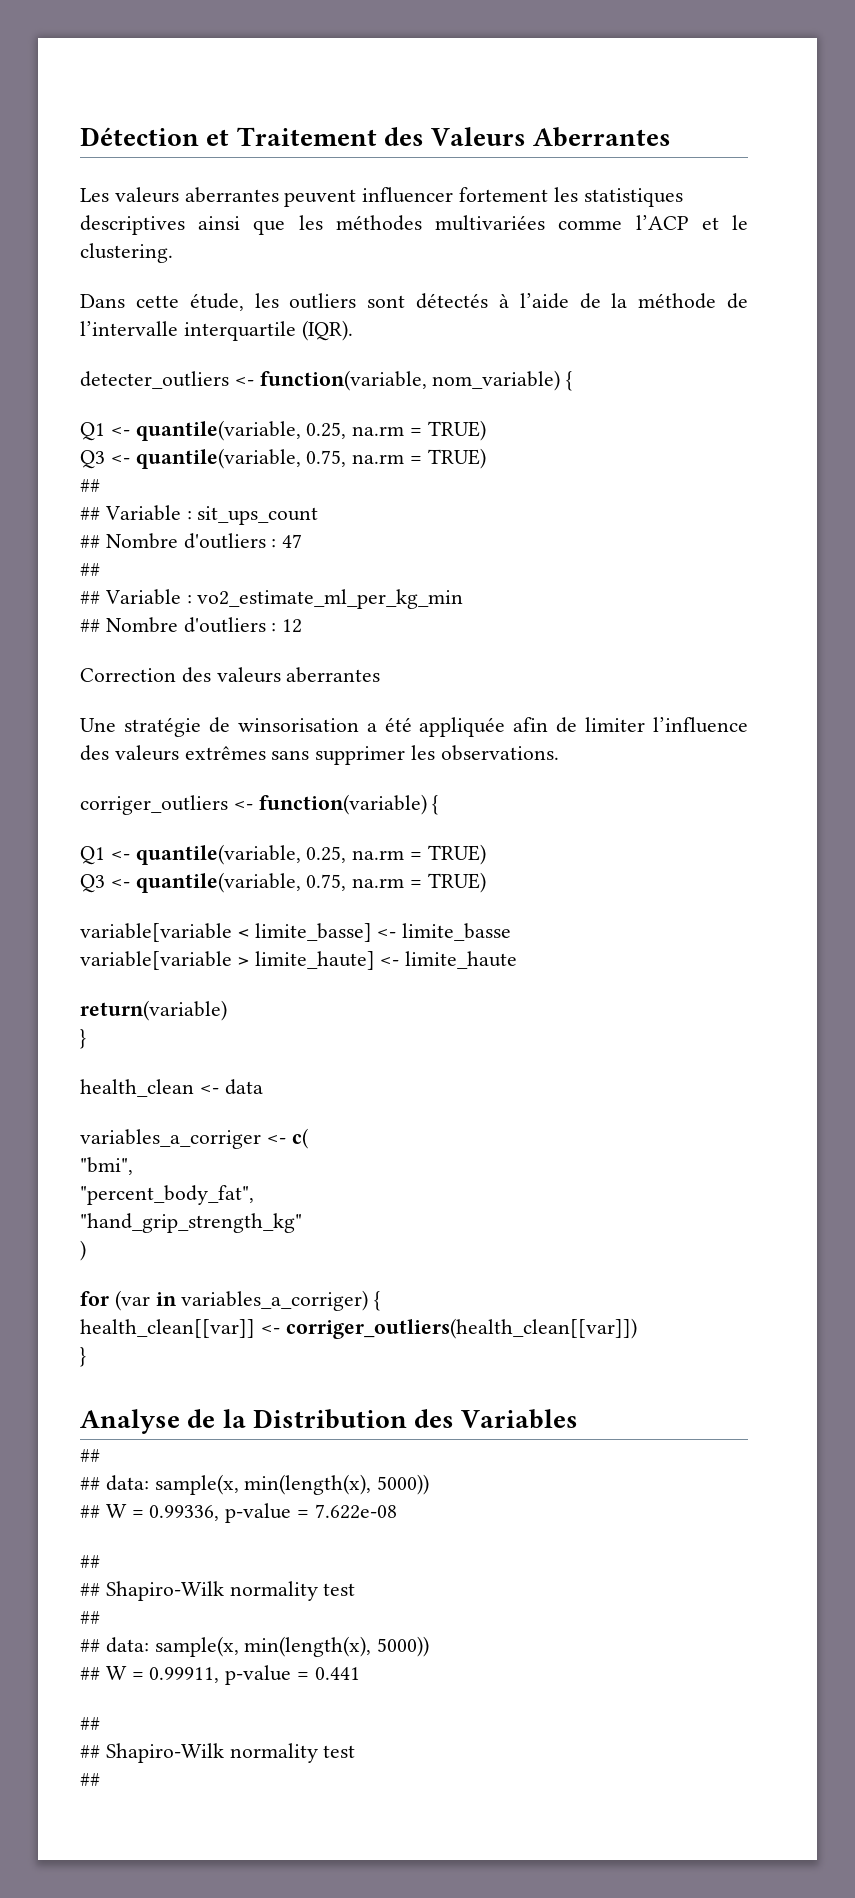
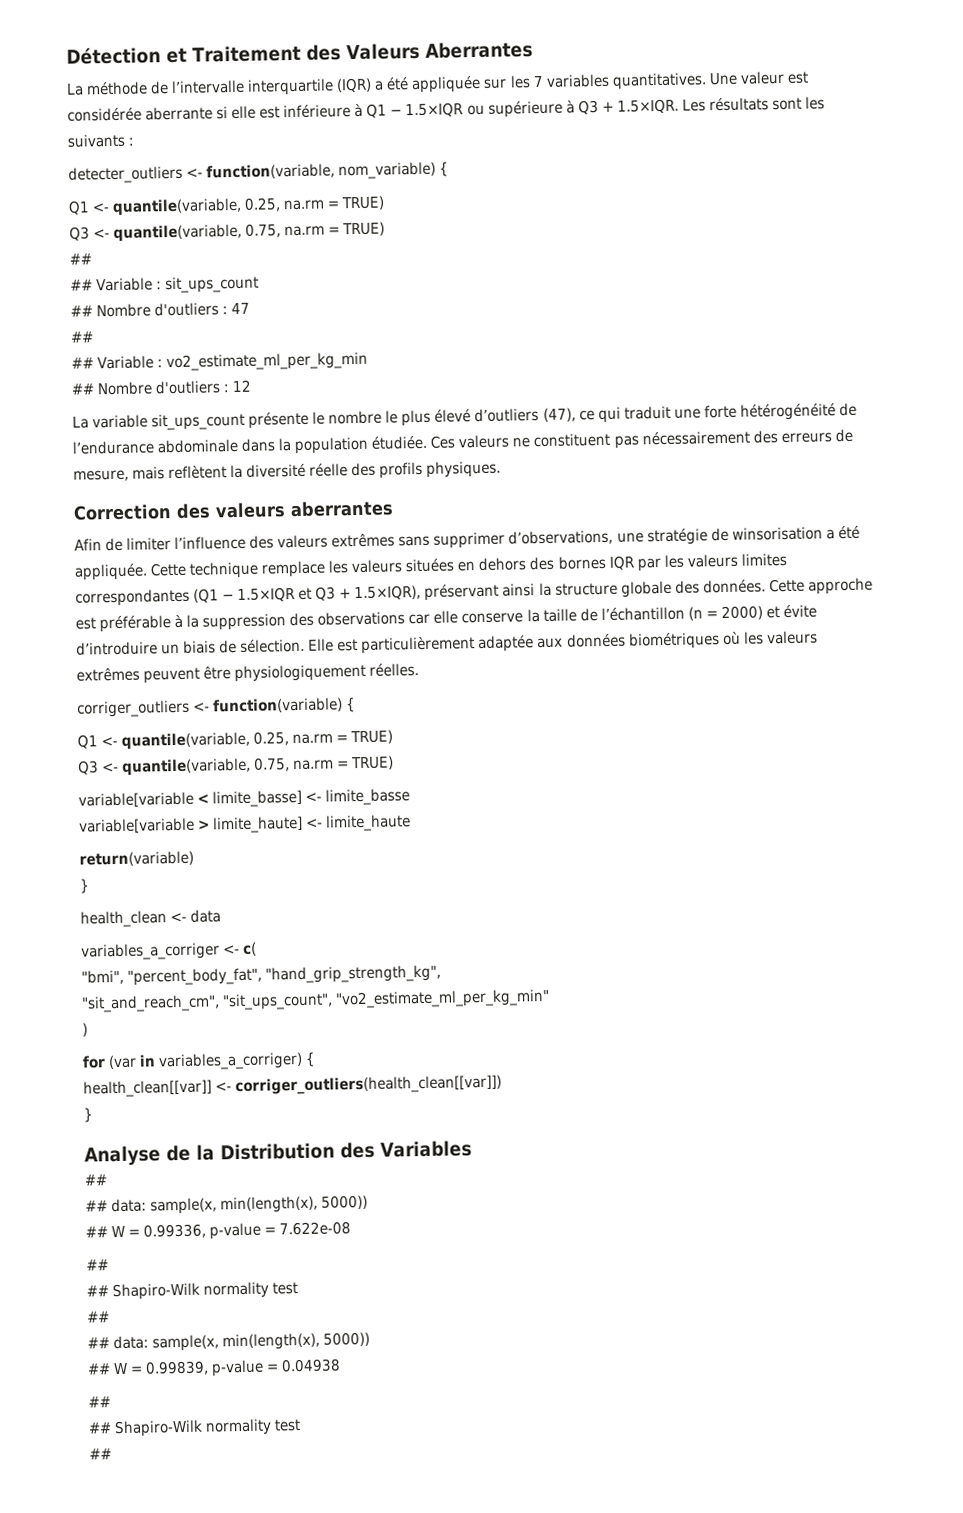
[80,187,683,207] [80,215,748,235] [80,243,173,263] [80,293,749,311] [80,320,353,341] Les valeurs aberrantes peuvent influencer fortement les statistiques descriptives ainsi que les méthodes multivariées comme l’ACP et le clustering. // Dans cette étude, les outliers sont détectés à l’aide de la méthode de l’intervalle interquartile (IQR). -> [66,70,809,96] [67,96,825,122] [67,133,135,148] La méthode de l’intervalle interquartile (IQR) a été appliquée sur les 7 variables quantitatives. Une valeur est considérée aberrante si elle est inférieure à Q1 − 1.5×IQR ou supérieure à Q3 + 1.5×IQR. Les résultats sont les suivants :
[80,667,381,683] [80,717,549,737] Correction des valeurs aberrantes // Une stratégie de winsorisation a été appliquée afin -> [72,402,857,431] [72,428,853,455] [73,460,502,482] [73,500,394,521] [74,538,102,551] La variable sit_ups_count présente le nombre le plus élevé d’outliers (47), ce qui traduit une forte hétérogénéité de l’endurance abdominale dans la population étudiée. Ces valeurs ne constituent pas nécessairement des erreurs de mesure, mais reflètent la diversité réelle des profils physiques. // Correction des valeurs aberrantes // Afin
[411,745,559,761] les observations. -> [508,525,860,546] [74,552,787,581] [75,577,873,607] [75,604,817,633] [76,630,818,656] [76,663,420,684] d’observations, une stratégie de winsorisation a été appliquée. Cette technique remplace les valeurs situées en dehors des bornes IQR par les valeurs limites correspondantes (Q1 − 1.5×IQR et Q3 + 1.5×IQR), préservant ainsi la structure globale des données. Cette approche est préférable à la suppression des observations car elle conserve la taille de l’échantillon (n = 2000) et évite d’introduire un biais de sélection. Elle est particulièrement adaptée aux données biométriques où les valeurs extrêmes peuvent être physiologiquement réelles.
[80,1185,254,1205] [80,1213,302,1233] // "percent_body_fat", // "hand_grip_strength_kg" -> [127,964,442,986] [81,988,551,1013] "percent_body_fat", "hand_grip_strength_kg", // "sit_and_reach_cm", "sit_ups_count", "vo2_estimate_ml_per_kg_min"
[149,1665,360,1685] 0.99911, p-value = 0.441 -> [145,1358,342,1377] 0.99839, p-value = 0.04938

